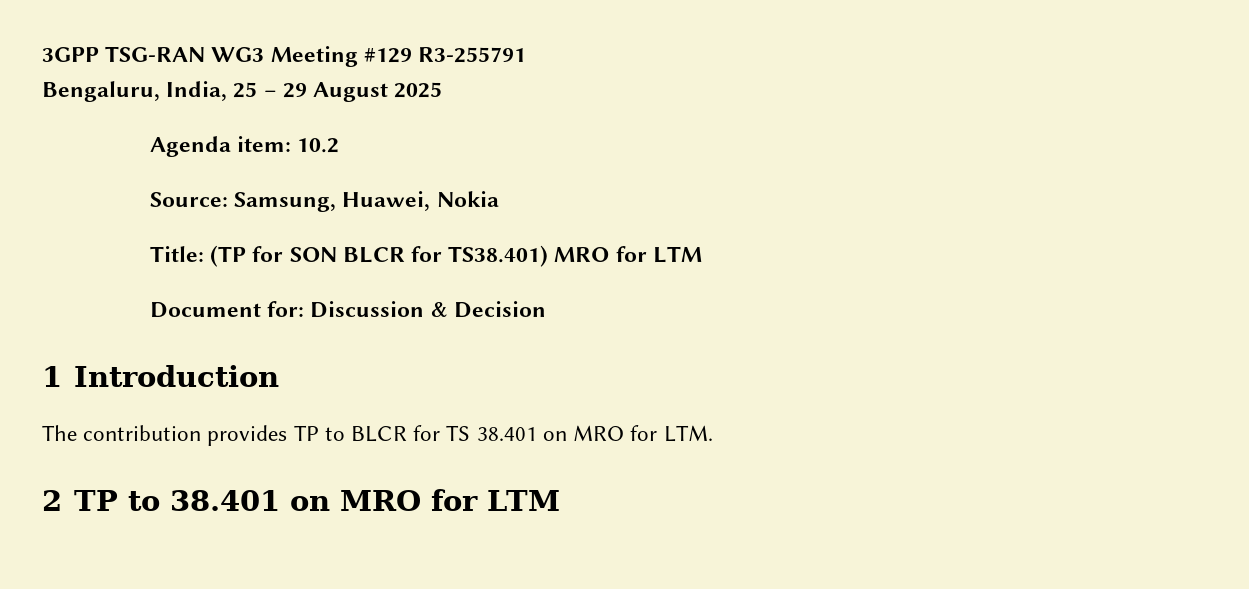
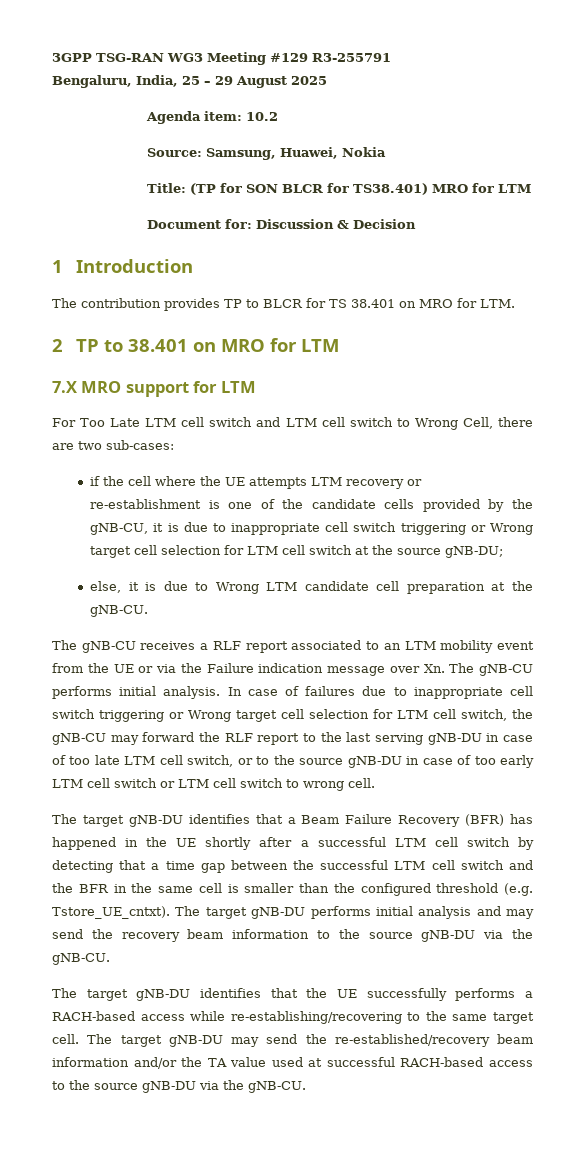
(561, 500) none -> [52,381,256,397] [52,417,534,430] [52,440,174,450] [90,476,423,489] [90,499,533,512] [90,522,534,535] [90,545,504,558] [90,581,533,594] [90,605,149,617] [52,640,534,653] [52,663,533,676] [52,686,533,699] [52,709,533,722] [52,732,533,745] [52,755,534,768] [52,778,375,791] [52,814,533,827] [52,837,535,850] [52,860,533,873] [52,883,533,896] [52,906,534,919] [52,929,534,942] [52,953,110,965] [52,988,533,1001] [52,1011,534,1024] [52,1034,533,1047] [52,1057,533,1069] [52,1080,306,1093] // 7.X MRO support for LTM // For Too Late LTM cell switch and LTM cell switch to Wrong Cell, there are two sub-cases: // if the cell where the UE attempts LTM recovery or re-establishment is one of the candidate cells provided by the gNB-CU, it is due to inappropriate cell switch triggering or Wrong target cell selection for LTM cell switch at the source gNB-DU; // else, it is due to Wrong LTM candidate cell preparation at the gNB-CU. // The gNB-CU receives a RLF report associated to an LTM mobility event from the UE or via the Failure indication message over Xn. The gNB-CU performs initial analysis. In case of failures due to inappropriate cell switch triggering or Wrong target cell selection for LTM cell switch, the gNB-CU may forward the RLF report to the last serving gNB-DU in case of too late LTM cell switch, or to the source gNB-DU in case of too early LTM cell switch or LTM cell switch to wrong cell. // The target gNB-DU identifies that a Beam Failure Recovery (BFR) has happened in the UE shortly after a successful LTM cell switch by detecting that a time gap between the successful LTM cell switch and the BFR in the same cell is smaller than the configured threshold (e.g. Tstore_UE_cntxt). The target gNB-DU performs initial analysis and may send the recovery beam information to the source gNB-DU via the gNB-CU. // The target gNB-DU identifies that the UE successfully performs a RACH-based access while re-establishing/recovering to the same target cell. The target gNB-DU may send the re-established/recovery beam information and/or the TA value used at successful RACH-based access to the source gNB-DU via the gNB-CU.

